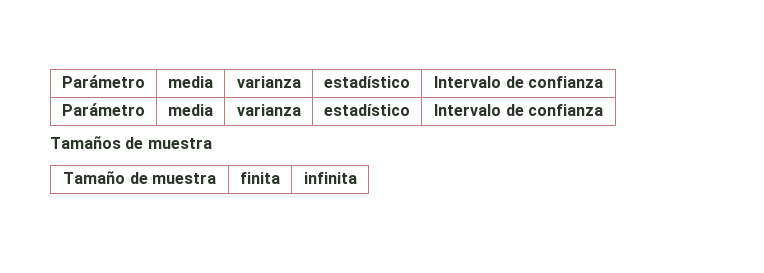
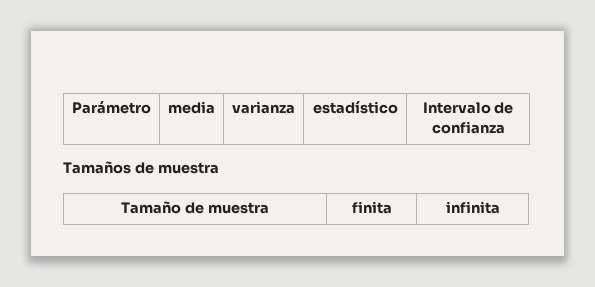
[62,75,145,88] [168,76,213,88] [236,76,301,88] [324,76,410,88] [434,76,603,88] [62,103,145,116] [168,104,213,116] [236,104,301,116] [324,104,410,116] [434,104,603,116] Parámetro | media | varianza | estadístico | Intervalo de confianza // Parámetro | media | varianza | estadístico | Intervalo de confianza -> [72,101,151,114] [168,101,215,114] [232,101,295,114] [312,101,398,114] [422,102,514,114] [431,121,505,134] Parámetro | media | varianza | estadístico | Intervalo de confianza

